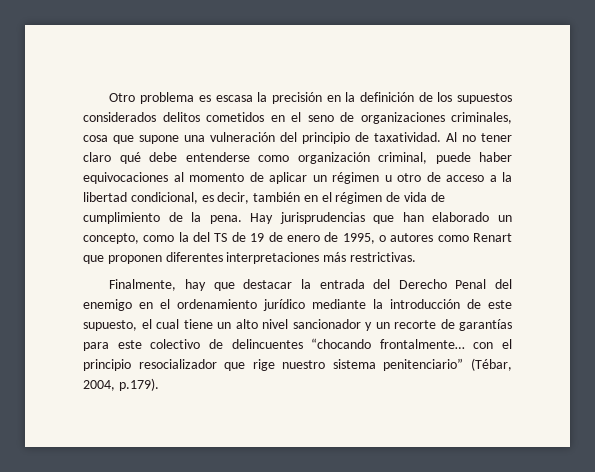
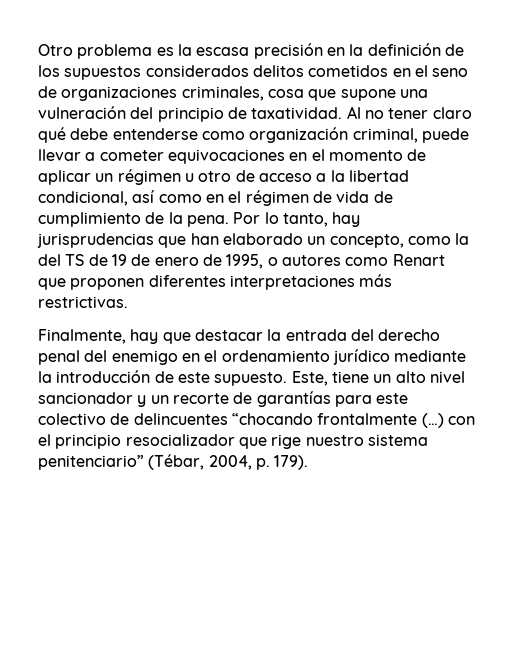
[215,92,268,102] escasa la -> [177,44,250,56] la escasa
[479,152,512,162] [83,172,184,184] haber equivocaciones al -> [38,149,325,164] llevar a cometer equivocaciones en el
[201,192,301,204] es decir, también -> [132,190,202,203] así como
[250,213,274,224] Hay -> [233,212,361,227] Por lo tanto, hay
[398,279,487,289] Derecho Penal -> [378,329,441,341] [38,350,80,365] derecho penal
[83,319,179,331] supuesto, el cual -> [214,371,328,386] supuesto. Este,
[379,339,465,349] frontalmente… -> [317,413,444,428] frontalmente (…)
[118,378,159,391] p.179). -> [255,455,309,470] p. 179).

